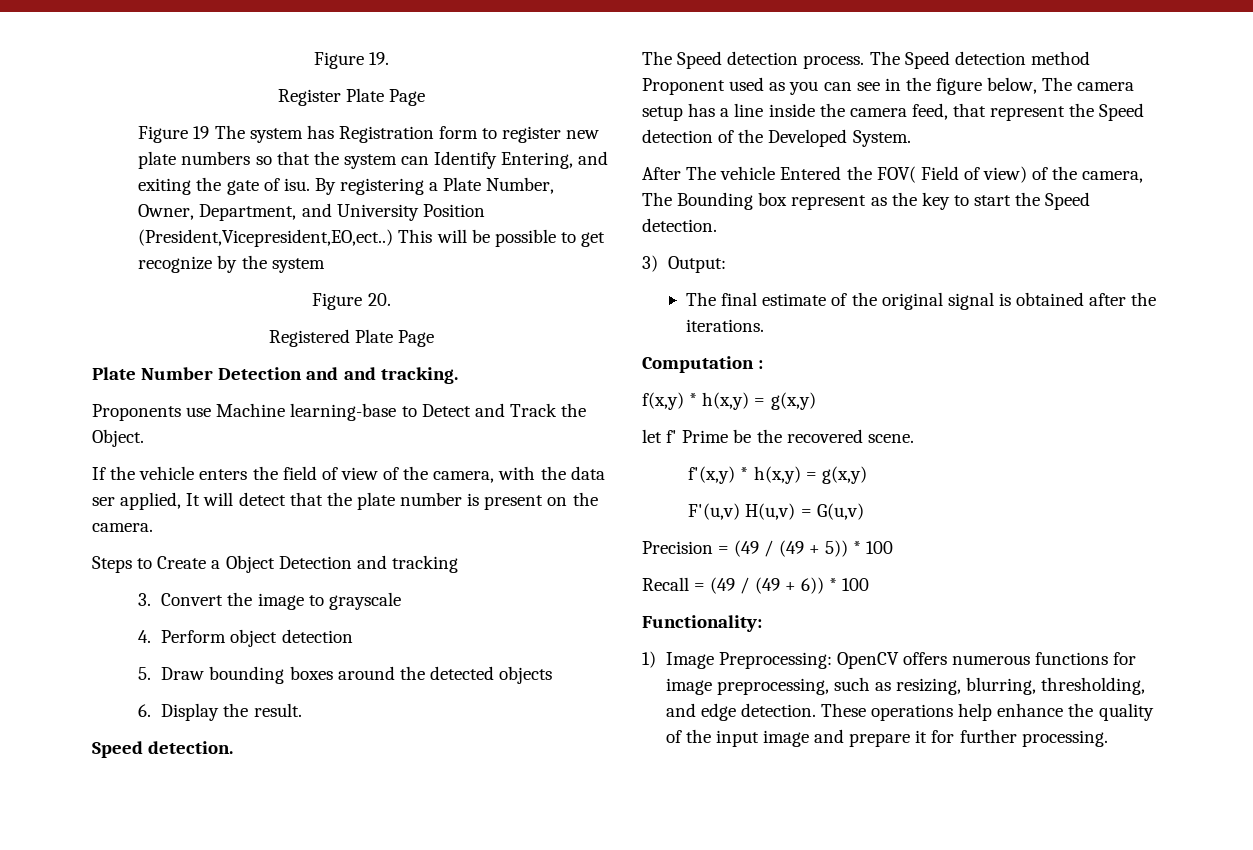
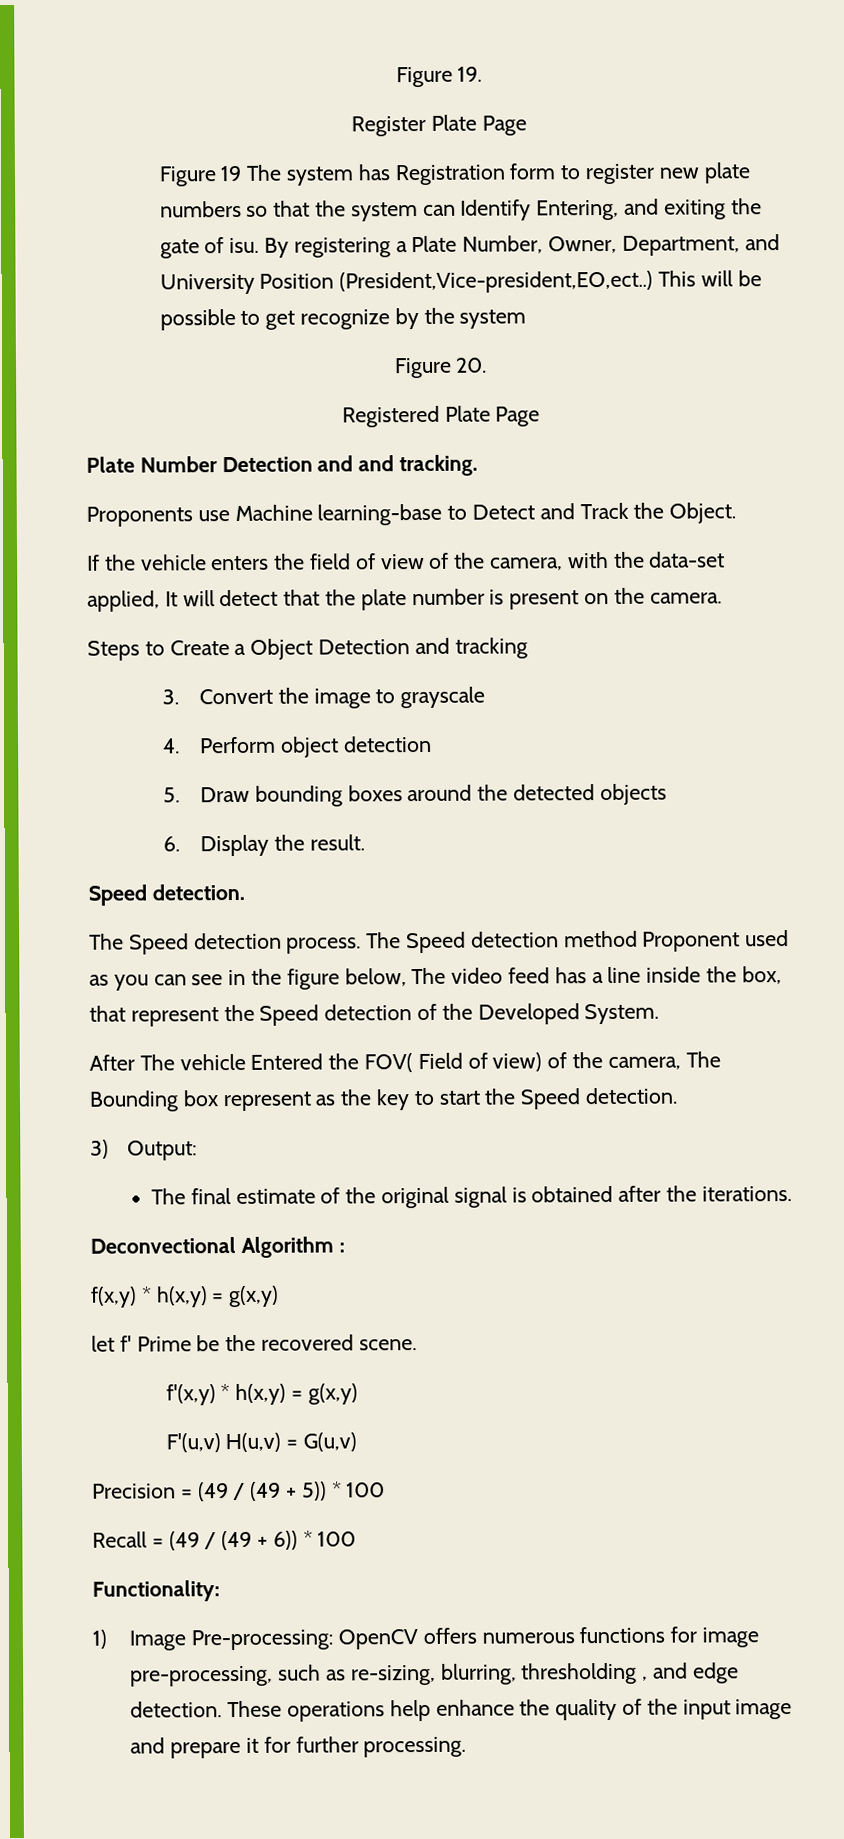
[138,229,394,247] (President,Vicepresident,EO,ect..) -> [339,270,654,294] (President,Vice-president,EO,ect..)
[570,466,605,480] [92,497,115,506] data ser -> [649,551,726,568] data-set
[1077,82,1135,91] [642,106,683,121] camera setup -> [451,967,551,984] video feed
[849,103,948,120] camera feed, -> [741,966,782,985] box,
[642,356,754,373] Computation -> [90,1236,334,1258] Deconvectional Algorithm
[718,652,832,669] Preprocessing: -> [191,1629,334,1651] Pre-processing:
[716,678,829,695] preprocessing, -> [130,1665,274,1687] pre-processing,
[896,677,1146,695] resizing, blurring, thresholding, -> [350,1662,649,1686] re-sizing, blurring, thresholding ,

